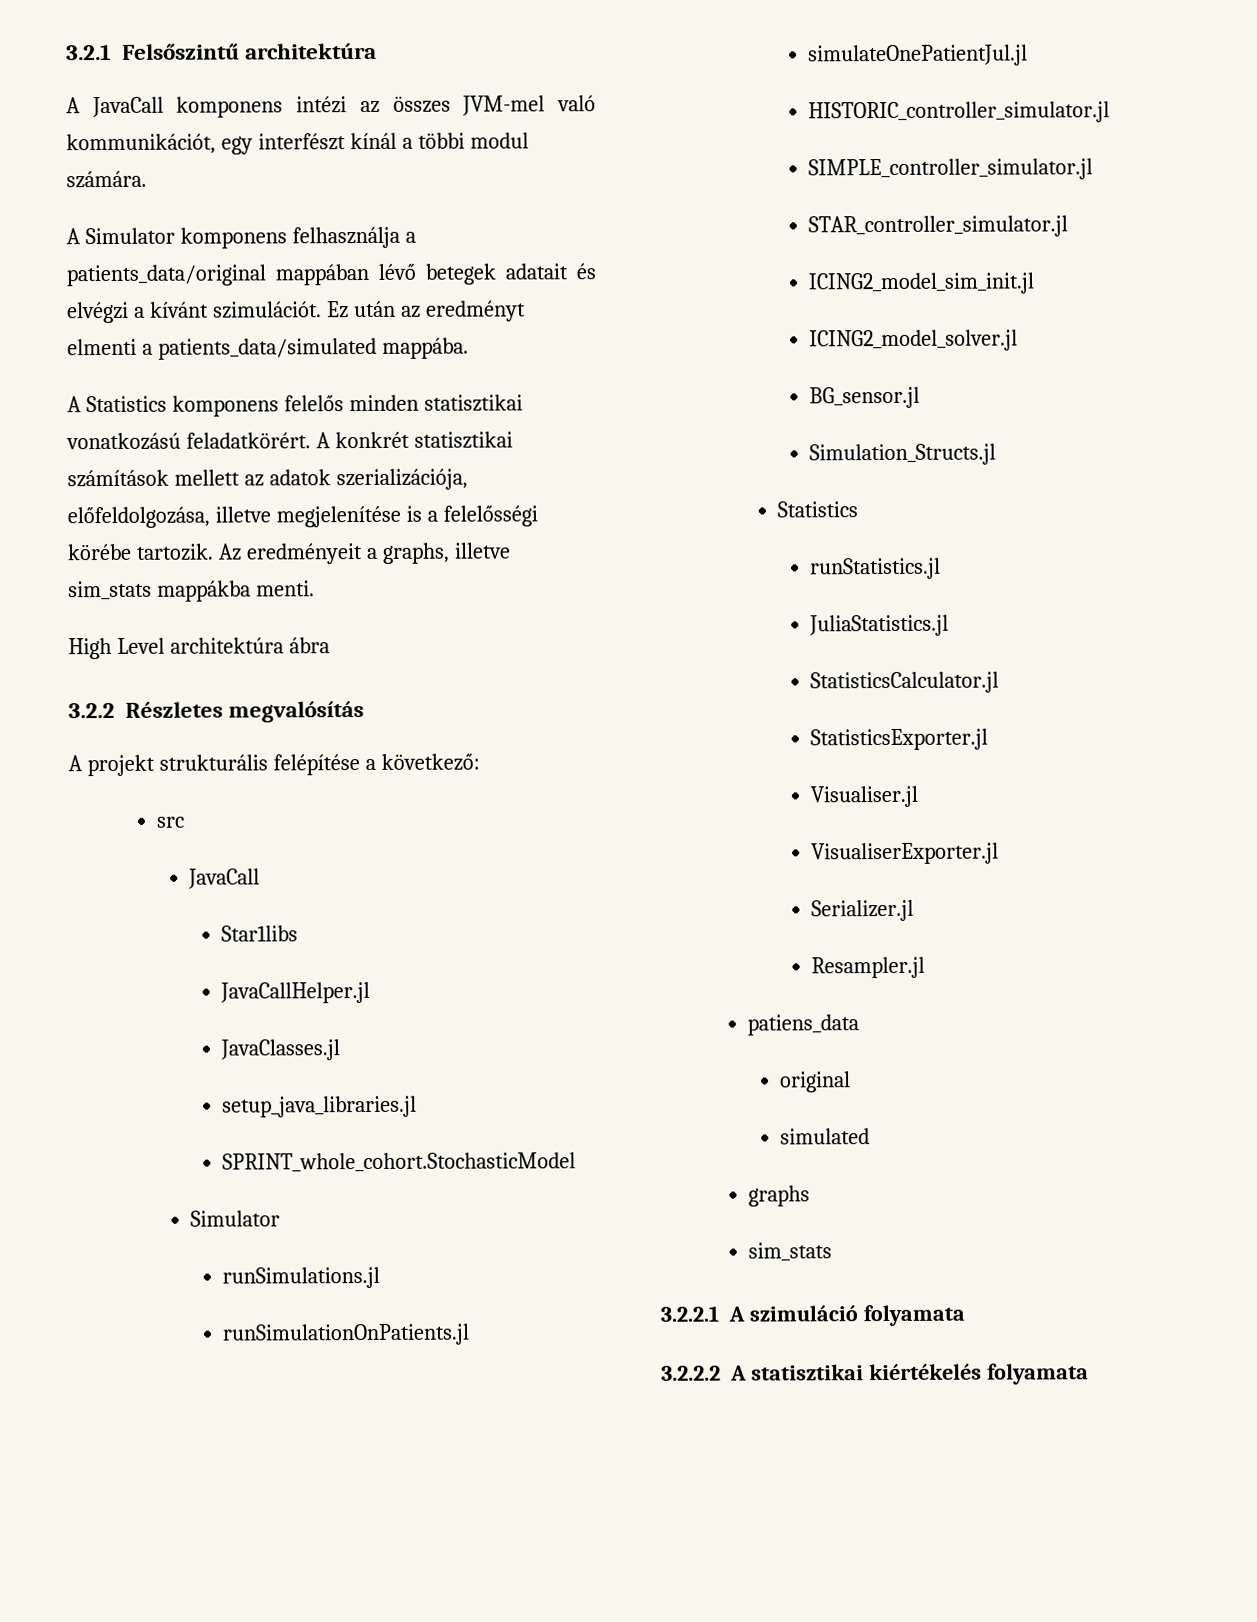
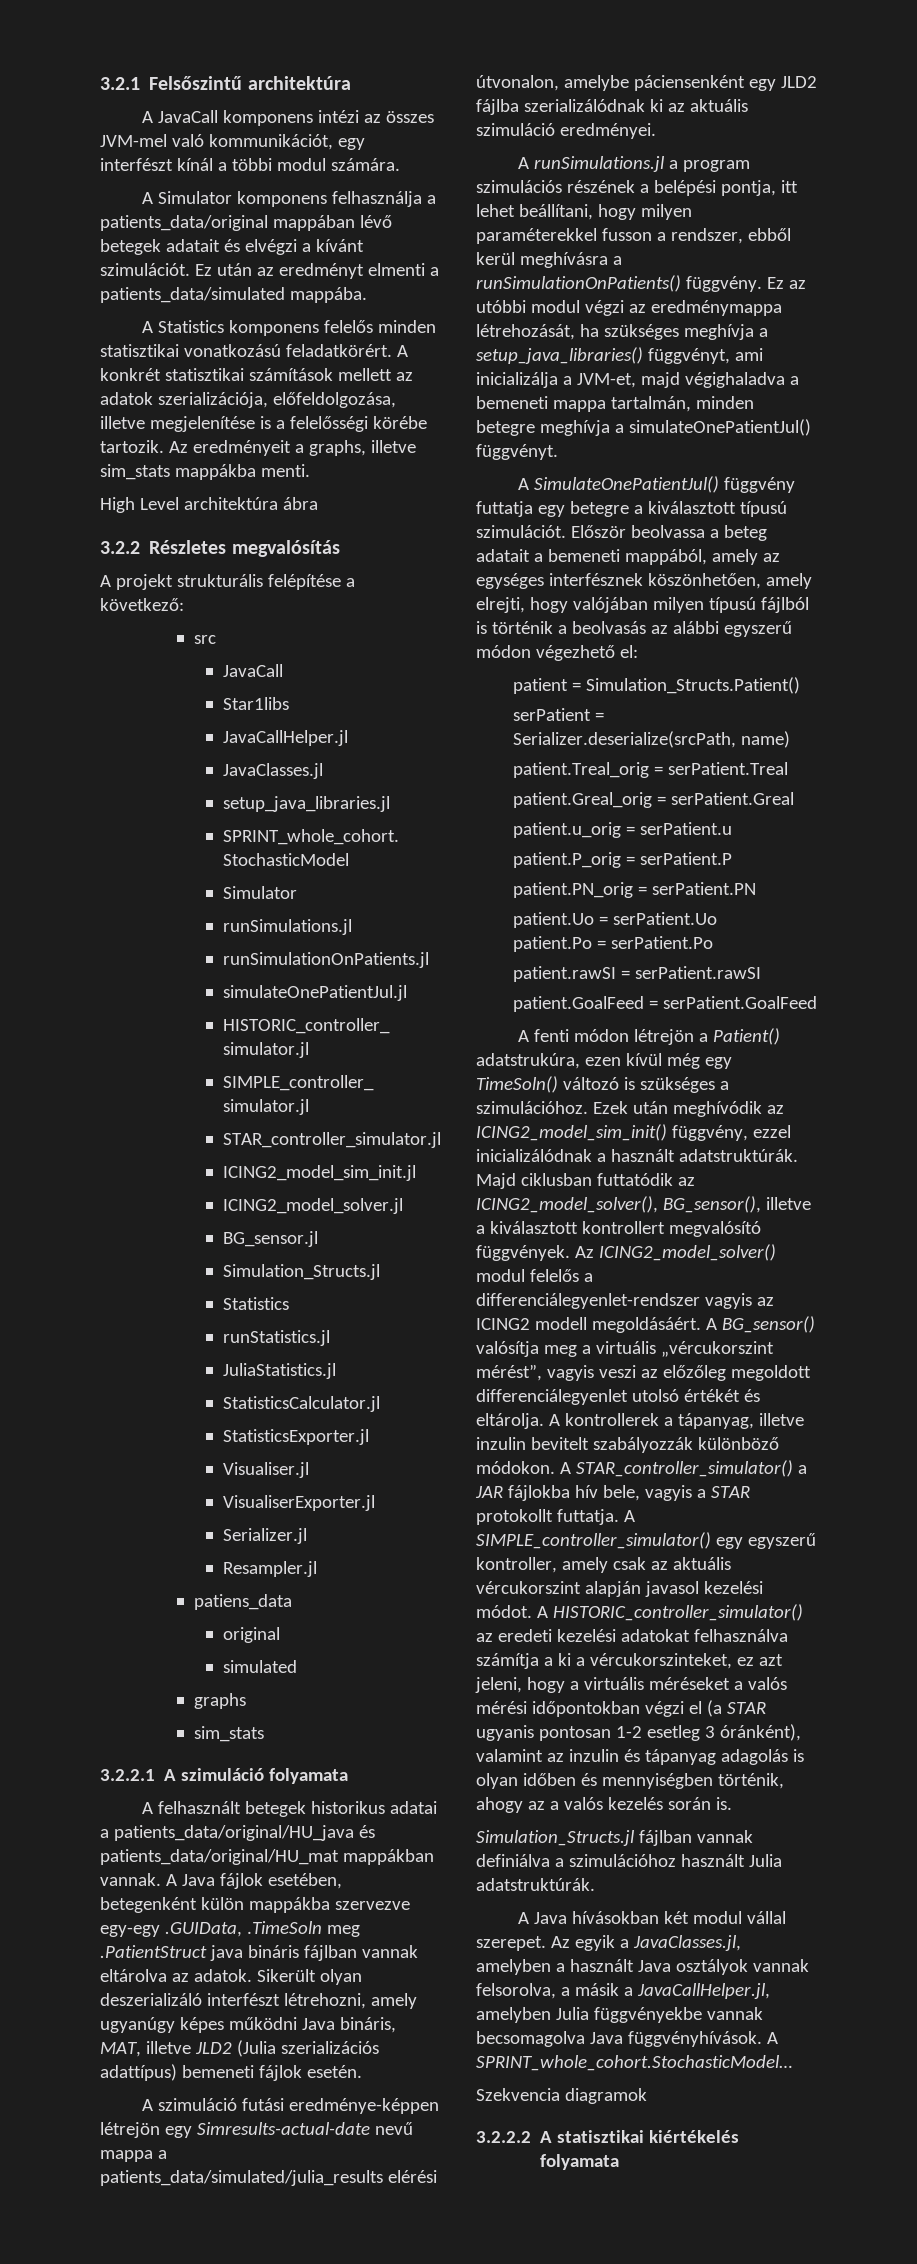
(965, 1315) none -> [141,1801,437,1817] [100,1825,375,1841] [100,1849,434,1865] [100,1873,342,1889] [100,1897,410,1913] [100,1921,360,1937] [100,1945,418,1961] [100,1969,362,1985] [100,1993,417,2009] [100,2017,396,2033] [100,2040,379,2057] [100,2064,362,2081] [141,2098,439,2114] [100,2122,413,2138] [100,2150,167,2162] [100,2170,437,2186] [476,75,817,91] [476,99,748,115] [476,123,656,139] [517,156,750,172] [476,180,798,196] [476,204,692,220] [476,228,791,244] [476,252,622,268] [476,275,806,292] [476,300,782,316] [476,324,768,340] [476,347,763,364] [476,372,799,388] [476,396,754,412] [476,419,811,436] [476,444,558,460] [517,476,795,493] [476,501,787,517] [476,525,767,541] [476,549,780,565] [476,573,812,589] [476,597,809,613] [476,621,792,637] [476,645,638,661] [512,677,800,694] [512,708,604,721] [512,731,790,748] [512,762,788,778] [512,792,794,808] [512,822,732,838] [512,852,732,868] [512,882,756,898] [512,912,717,928] [512,936,713,952] [512,966,761,982] [512,996,817,1012] [517,1028,780,1045] [476,1053,732,1069] [476,1076,729,1093] [476,1101,784,1117] [476,1124,791,1141] [476,1149,798,1162] [476,1173,695,1189] [476,1196,811,1213] [476,1221,761,1237] [476,1244,776,1261] [476,1269,593,1282] [476,1293,774,1309] [476,1316,815,1333] [476,1341,774,1357] [476,1364,811,1381] [476,1389,760,1405] [476,1413,804,1429] [476,1437,779,1453] [476,1460,807,1477] [475,1485,750,1501] [476,1509,635,1525] [476,1532,816,1549] [476,1557,731,1573] [476,1581,763,1597] [476,1604,803,1621] [476,1629,788,1642] [476,1653,783,1669] [475,1677,787,1693] [476,1700,766,1717] [476,1724,801,1741] [476,1749,804,1765] [476,1773,784,1789] [476,1797,732,1813] [476,1830,753,1846] [476,1854,782,1867] [476,1878,595,1891] [517,1911,786,1924] [476,1935,741,1951] [476,1959,809,1975] [476,1983,770,1999] [476,2007,763,2023] [476,2031,778,2047] [476,2055,792,2071] [476,2088,647,2104] // A felhasznált betegek historikus adatai a patients_data/original/HU_java és patients_data/original/HU_mat mappákban vannak. A Java fájlok esetében, betegenként külön mappákba szervezve egy-egy .GUIData, .TimeSoln meg .PatientStruct java bináris fájlban vannak eltárolva az adatok. Sikerült olyan deszerializáló interfészt létrehozni, amely ugyanúgy képes működni Java bináris, MAT, illetve JLD2 (Julia szerializációs adattípus) bemeneti fájlok esetén. // A szimuláció futási eredménye-képpen létrejön egy Simresults-actual-date nevű mappa a patients_data/simulated/julia_results elérési útvonalon, amelybe páciensenként egy JLD2 fájlba szerializálódnak ki az aktuális szimuláció eredményei. // A runSimulations.jl a program szimulációs részének a belépési pontja, itt lehet beállítani, hogy milyen paraméterekkel fusson a rendszer, ebből kerül meghívásra a runSimulationOnPatients() függvény. Ez az utóbbi modul végzi az eredménymappa létrehozását, ha szükséges meghívja a setup_java_libraries() függvényt, ami inicializálja a JVM-et, majd végighaladva a bemeneti mappa tartalmán, minden betegre meghívja a simulateOnePatientJul() függvényt. // A SimulateOnePatientJul() függvény futtatja egy betegre a kiválasztott típusú szimulációt. Először beolvassa a beteg adatait a bemeneti mappából, amely az egységes interfésznek köszönhetően, amely elrejti, hogy valójában milyen típusú fájlból is történik a beolvasás az alábbi egyszerű módon végezhető el: // patient = Simulation_Structs.Patient() // serPatient = Serializer.deserialize(srcPath, name) // patient.Treal_orig = serPatient.Treal // patient.Greal_orig = serPatient.Greal // patient.u_orig = serPatient.u // patient.P_orig = serPatient.P // patient.PN_orig = serPatient.PN // patient.Uo = serPatient.Uo // patient.Po = serPatient.Po // patient.rawSI = serPatient.rawSI // patient.GoalFeed = serPatient.GoalFeed // A fenti módon létrejön a Patient() adatstrukúra, ezen kívül még egy TimeSoln() változó is szükséges a szimulációhoz. Ezek után meghívódik az ICING2_model_sim_init() függvény, ezzel inicializálódnak a használt adatstruktúrák. Majd ciklusban futtatódik az ICING2_model_solver(), BG_sensor(), illetve a kiválasztott kontrollert megvalósító függvények. Az ICING2_model_solver() modul felelős a differenciálegyenlet-rendszer vagyis az ICING2 modell megoldásáért. A BG_sensor() valósítja meg a virtuális „vércukorszint mérést”, vagyis veszi az előzőleg megoldott differenciálegyenlet utolsó értékét és eltárolja. A kontrollerek a tápanyag, illetve inzulin bevitelt szabályozzák különböző módokon. A STAR_controller_simulator() a JAR fájlokba hív bele, vagyis a STAR protokollt futtatja. A SIMPLE_controller_simulator() egy egyszerű kontroller, amely csak az aktuális vércukorszint alapján javasol kezelési módot. A HISTORIC_controller_simulator() az eredeti kezelési adatokat felhasználva számítja a ki a vércukorszinteket, ez azt jeleni, hogy a virtuális méréseket a valós mérési időpontokban végzi el (a STAR ugyanis pontosan 1-2 esetleg 3 óránként), valamint az inzulin és tápanyag adagolás is olyan időben és mennyiségben történik, ahogy az a valós kezelés során is. // Simulation_Structs.jl fájlban vannak definiálva a szimulációhoz használt Julia adatstruktúrák. // A Java hívásokban két modul vállal szerepet. Az egyik a JavaClasses.jl, amelyben a használt Java osztályok vannak felsorolva, a másik a JavaCallHelper.jl, amelyben Julia függvényekbe vannak becsomagolva Java függvényhívások. A SPRINT_whole_cohort.StochasticModel… // Szekvencia diagramok

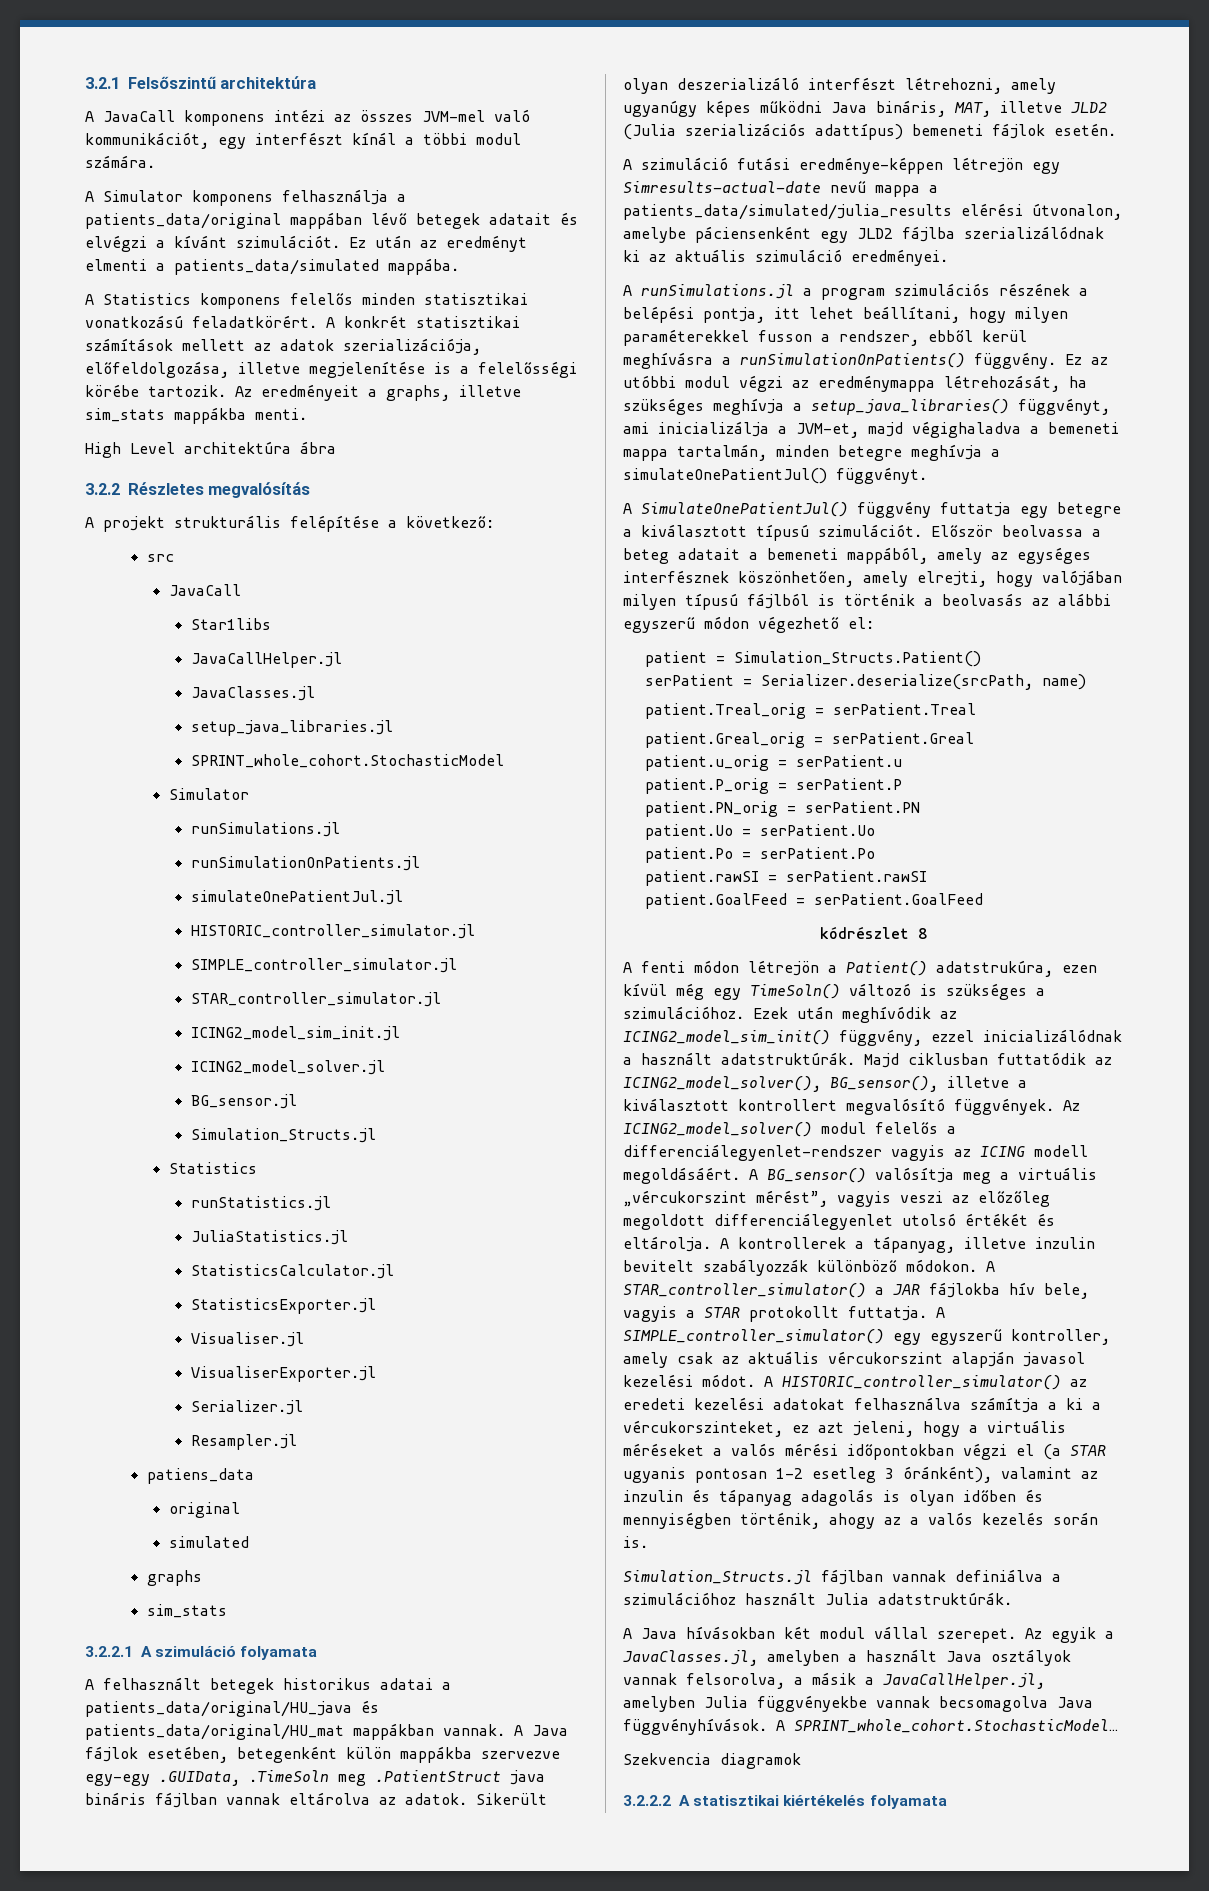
(817, 1002) none -> [820,926,927,939] // kódrészlet 8
[476,1318,530,1330] ICING2 -> [980,1146,1025,1157] ICING

